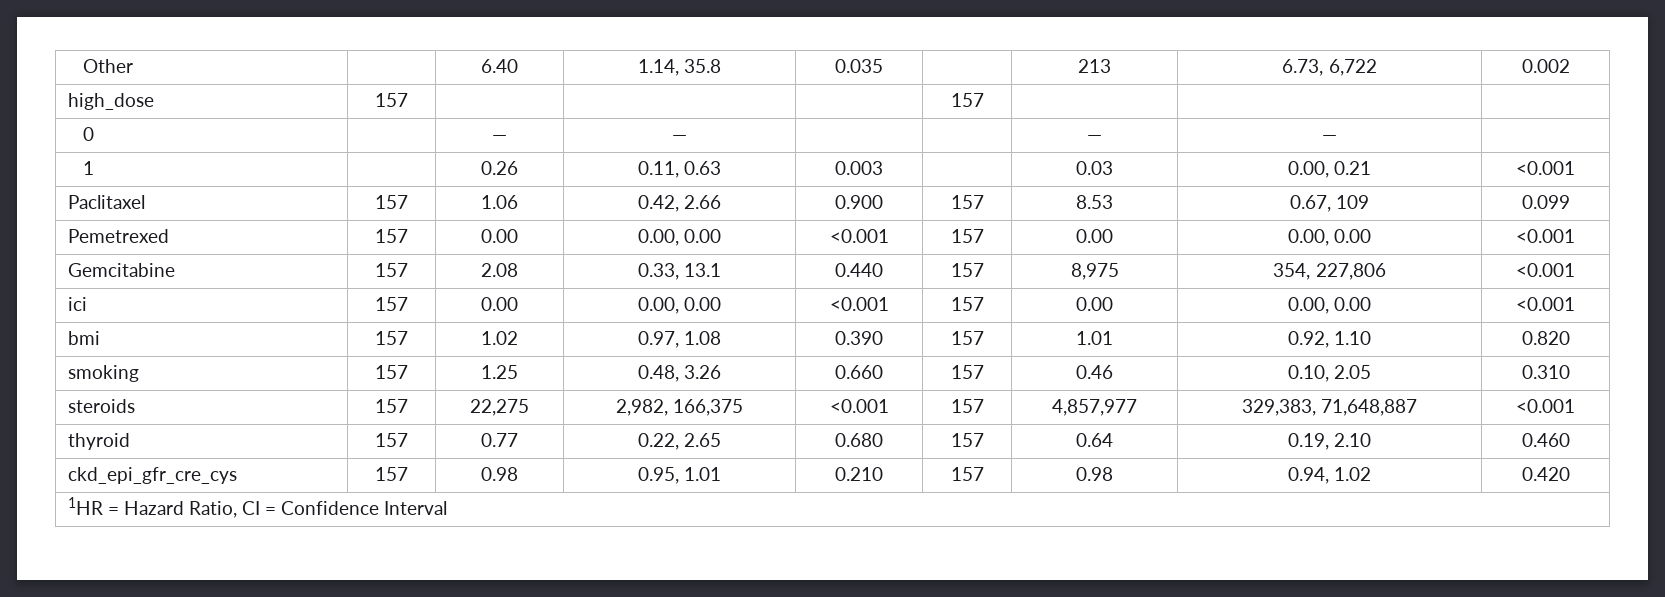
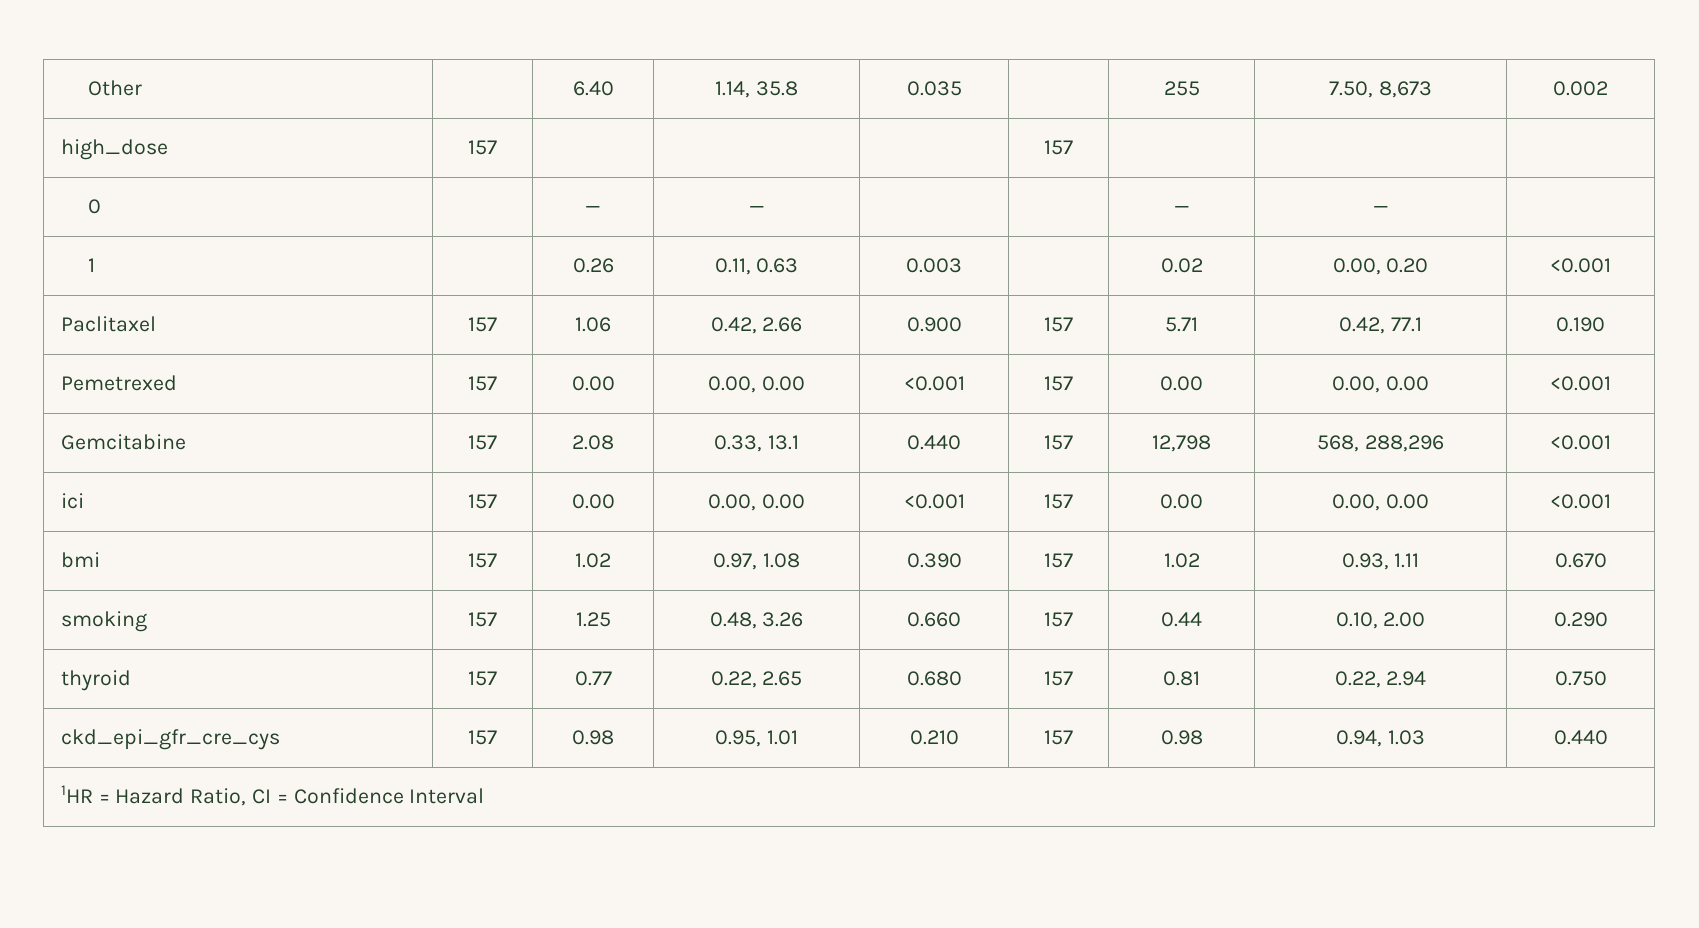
[1078,59,1111,73] [1282,59,1377,76] 213 | 6.73, 6,722 -> [1163,81,1200,96] [1329,81,1432,98] 255 | 7.50, 8,673
[1076,161,1113,175] [1287,161,1372,178] 0.03 | 0.00, 0.21 -> [1160,258,1203,273] [1332,258,1429,275] 0.02 | 0.00, 0.20
[1076,195,1113,209] [1289,195,1370,212] [1521,195,1570,209] 8.53 | 0.67, 109 | 0.099 -> [1165,317,1198,332] [1339,317,1422,334] [1556,317,1605,332] 5.71 | 0.42, 77.1 | 0.190
[1070,263,1119,280] [1273,263,1386,280] 8,975 | 354, 227,806 -> [1152,435,1211,452] [1317,435,1444,452] 12,798 | 568, 288,296
[1076,331,1113,345] [1287,331,1372,348] [1521,331,1570,345] 1.01 | 0.92, 1.10 | 0.820 -> [1163,553,1200,568] [1341,553,1420,570] [1554,553,1607,568] 1.02 | 0.93, 1.11 | 0.670
[1076,365,1113,379] 0.46 -> [1161,612,1202,627] 0.44
[1334,365,1372,379] [1521,365,1570,379] [67,399,135,413] [375,399,408,413] [470,399,529,416] [615,399,744,416] [829,399,889,413] [950,399,984,413] [1052,399,1137,416] [1241,399,1418,416] [1516,399,1575,413] 2.05 | 0.310 // steroids | 157 | 22,275 | 2,982, 166,375 | <0.001 | 157 | 4,857,977 | 329,383, 71,648,887 | <0.001 -> [1383,612,1426,627] [1553,612,1608,627] 2.00 | 0.290
[1076,433,1113,447] [1287,433,1372,450] [1521,433,1570,447] 0.64 | 0.19, 2.10 | 0.460 -> [1163,671,1200,686] [1334,671,1427,688] [1554,671,1607,686] 0.81 | 0.22, 2.94 | 0.750
[1334,467,1372,481] [1521,467,1570,481] 1.02 | 0.420 -> [1387,730,1425,745] [1553,730,1608,745] 1.03 | 0.440

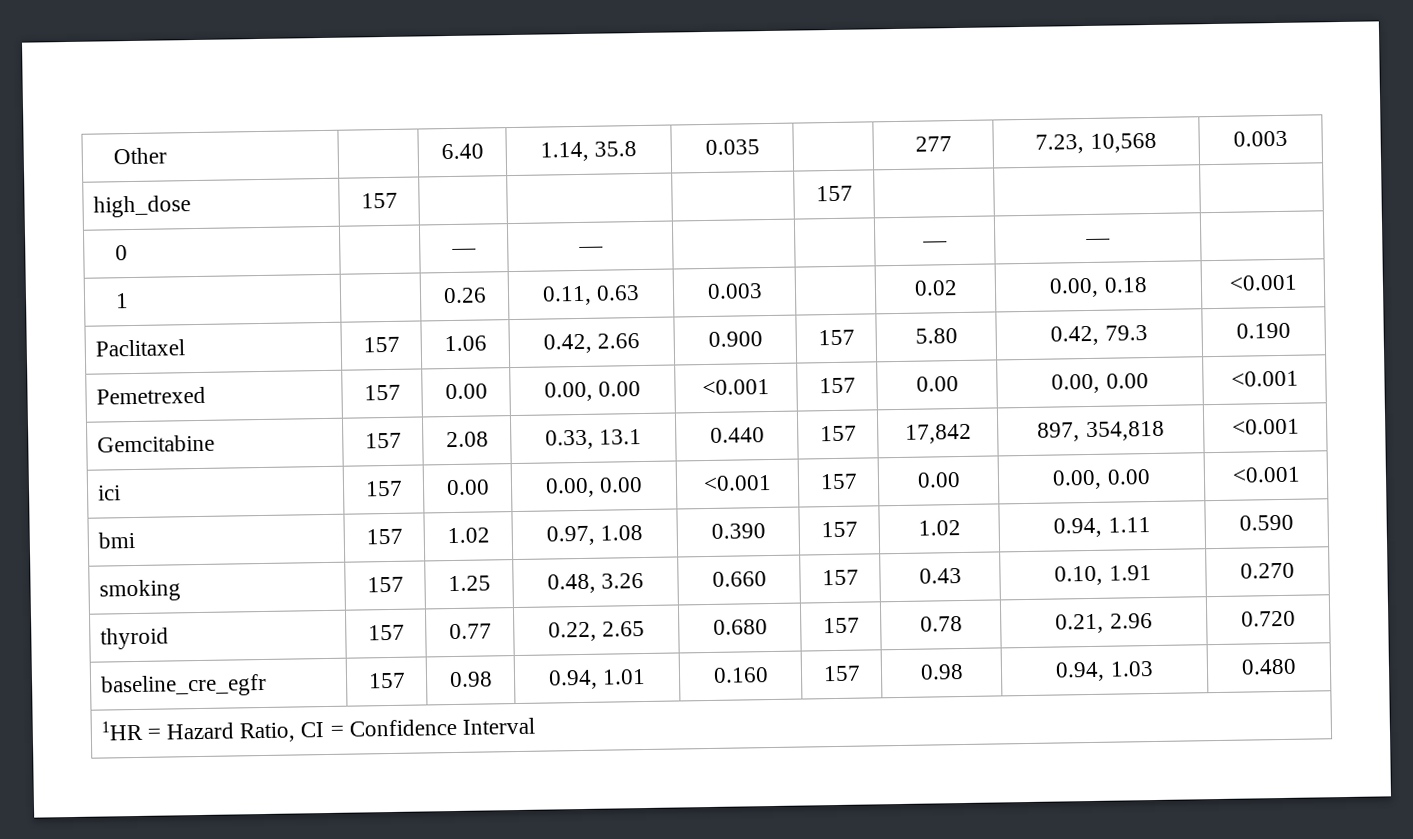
[1163,81,1200,96] [1329,81,1432,98] [1553,81,1608,96] 255 | 7.50, 8,673 | 0.002 -> [914,136,952,152] [1035,132,1157,154] [1233,130,1288,147] 277 | 7.23, 10,568 | 0.003
[1386,258,1429,273] 0.20 -> [1103,277,1148,293] 0.18
[1165,317,1198,332] [1339,317,1422,334] 5.71 | 0.42, 77.1 -> [914,328,958,344] [1050,325,1148,346] 5.80 | 0.42, 79.3
[1152,435,1211,452] [1317,435,1444,452] 12,798 | 568, 288,296 -> [904,423,972,444] [1037,420,1165,442] 17,842 | 897, 354,818
[1341,553,1389,570] 0.93, -> [1053,517,1103,538] 0.94,
[1554,553,1607,568] 0.670 -> [1239,514,1294,531] 0.590
[1161,612,1202,627] 0.44 -> [918,568,962,584] 0.43
[1383,612,1426,627] [1553,612,1608,627] 2.00 | 0.290 -> [1108,565,1152,581] [1240,562,1295,579] 1.91 | 0.270
[1163,671,1200,686] [1334,671,1427,688] [1554,671,1607,686] [60,729,280,750] [468,730,497,745] [572,730,614,745] [715,730,762,747] 0.81 | 0.22, 2.94 | 0.750 // ckd_epi_gfr_cre_cys | 157 | 0.98 | 0.95, -> [919,616,963,632] [1055,613,1153,634] [1241,610,1296,627] [99,673,267,698] [367,672,406,689] [448,671,493,688] [547,669,598,690] 0.78 | 0.21, 2.96 | 0.720 // baseline_cre_egfr | 157 | 0.98 | 0.94,
[909,730,959,745] 0.210 -> [712,667,769,683] 0.160
[1553,730,1608,745] 0.440 -> [1241,658,1297,675] 0.480

